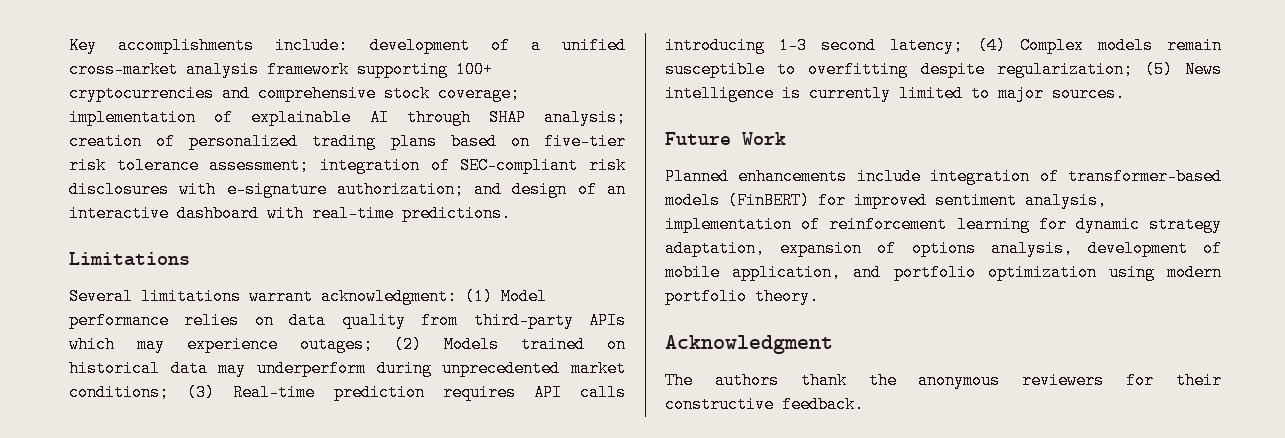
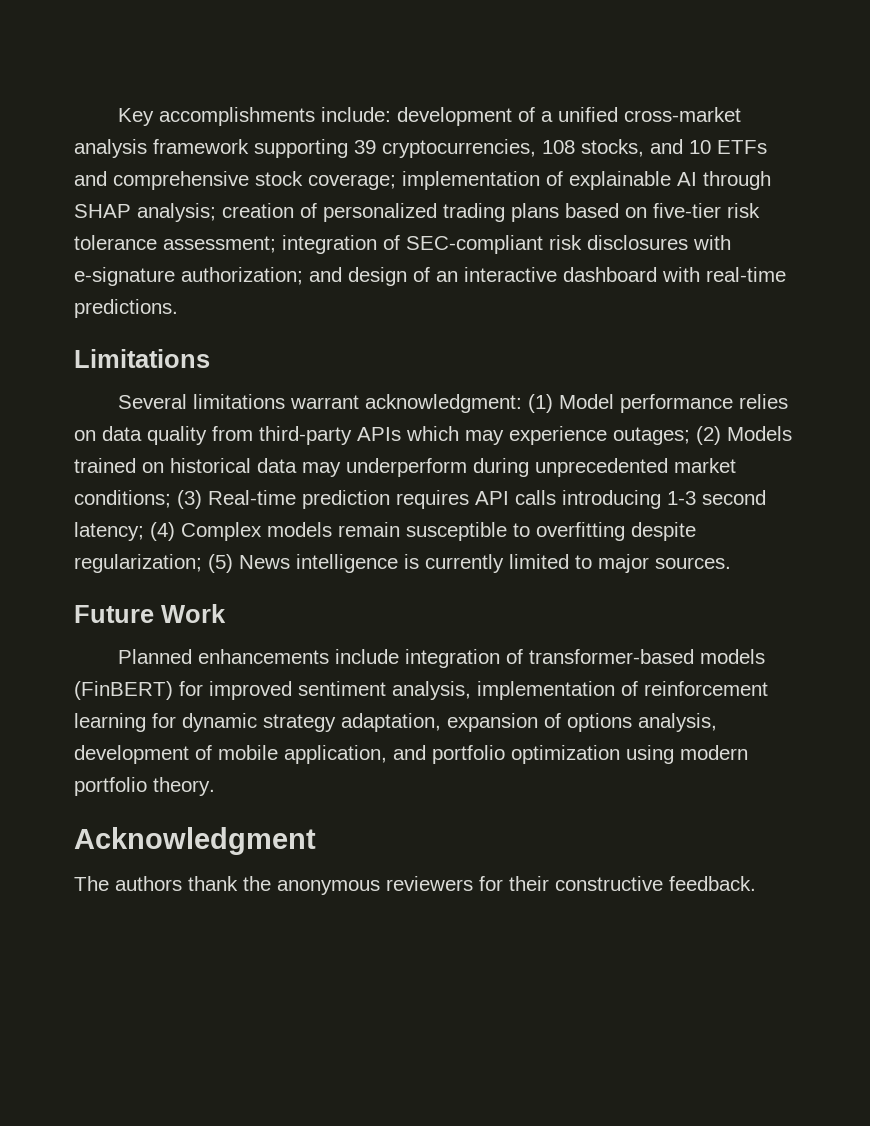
[456,61,493,78] [69,85,214,102] 100+ cryptocurrencies -> [354,139,767,158] 39 cryptocurrencies, 108 stocks, and 10 ETFs

